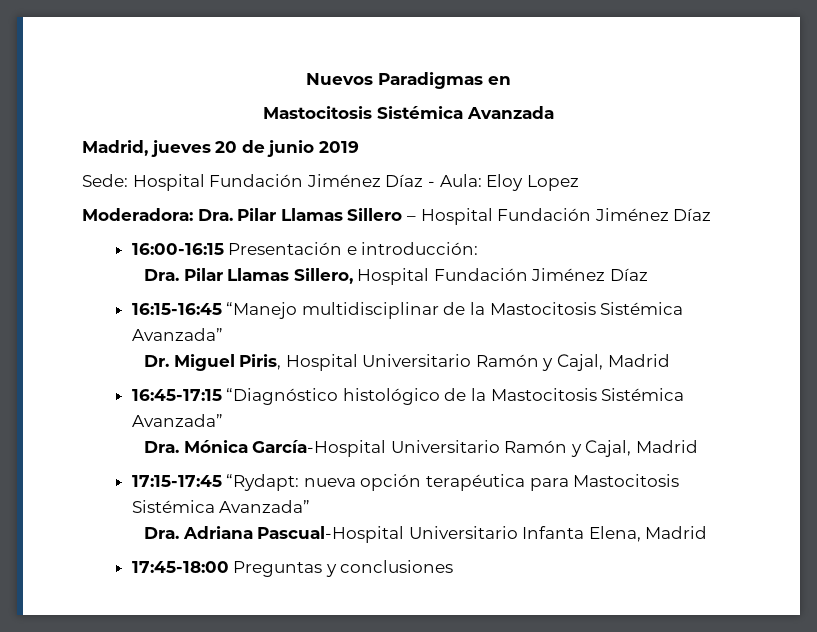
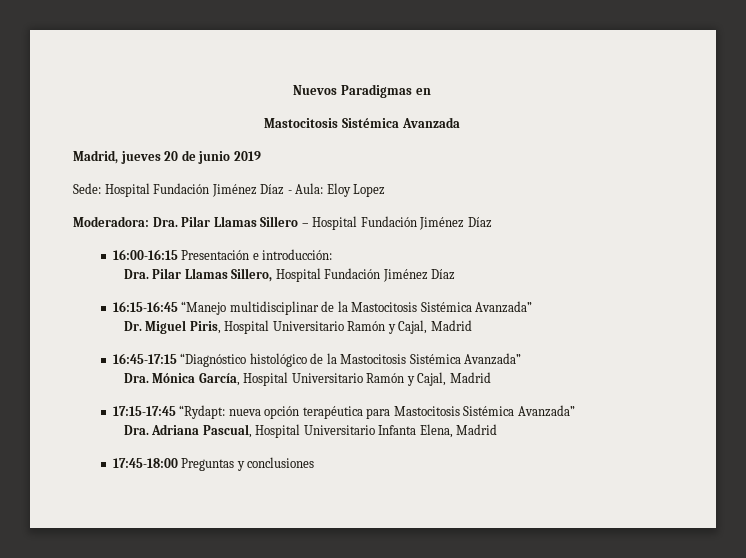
[252,440,387,457] García-Hospital -> [198,372,289,386] García, Hospital
[257,526,405,543] Pascual-Hospital -> [202,424,301,438] Pascual, Hospital

